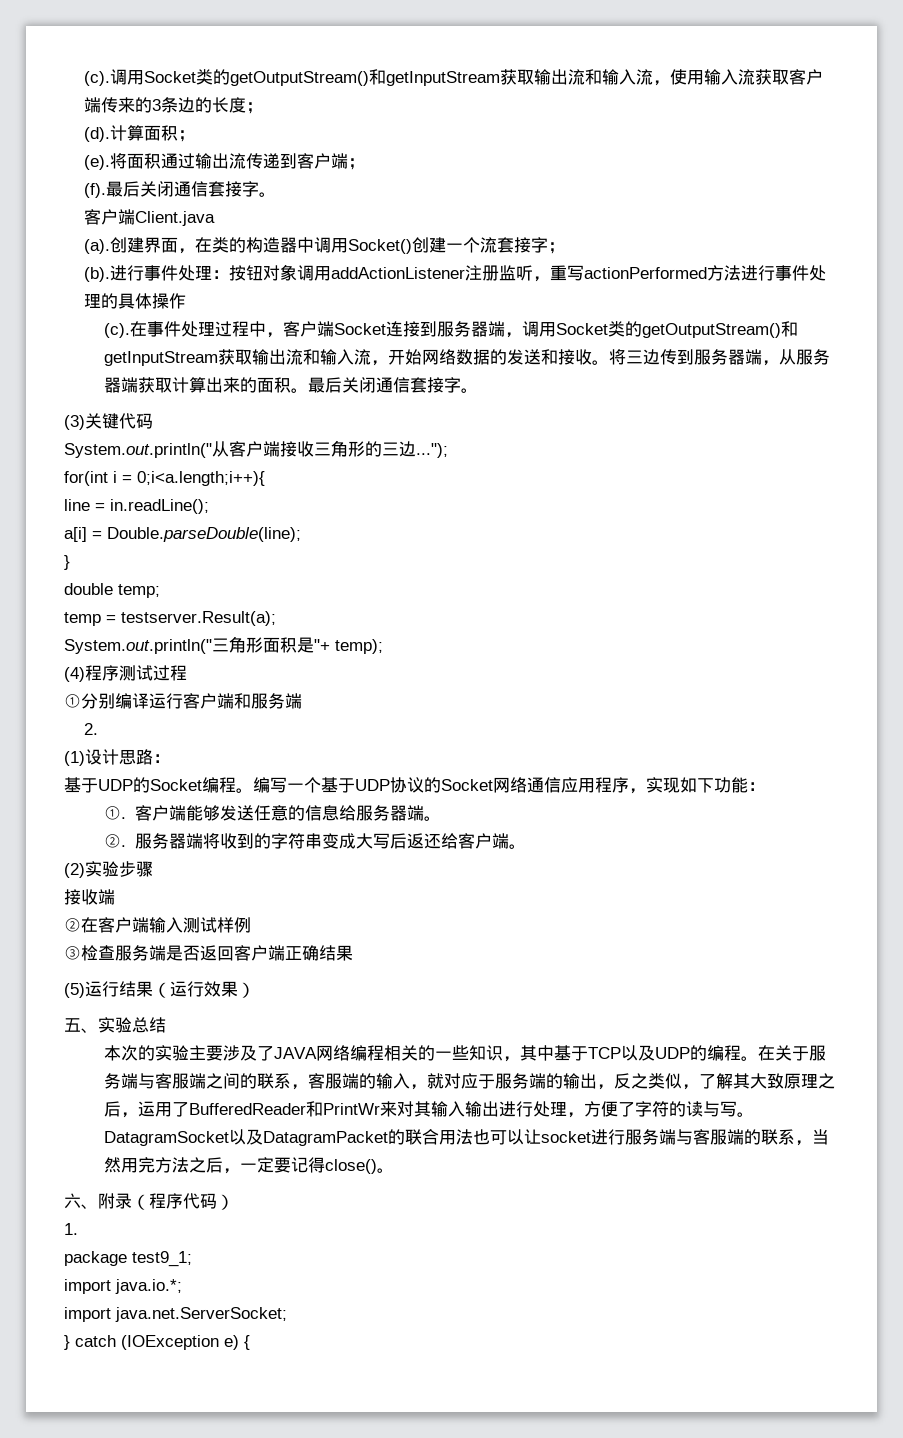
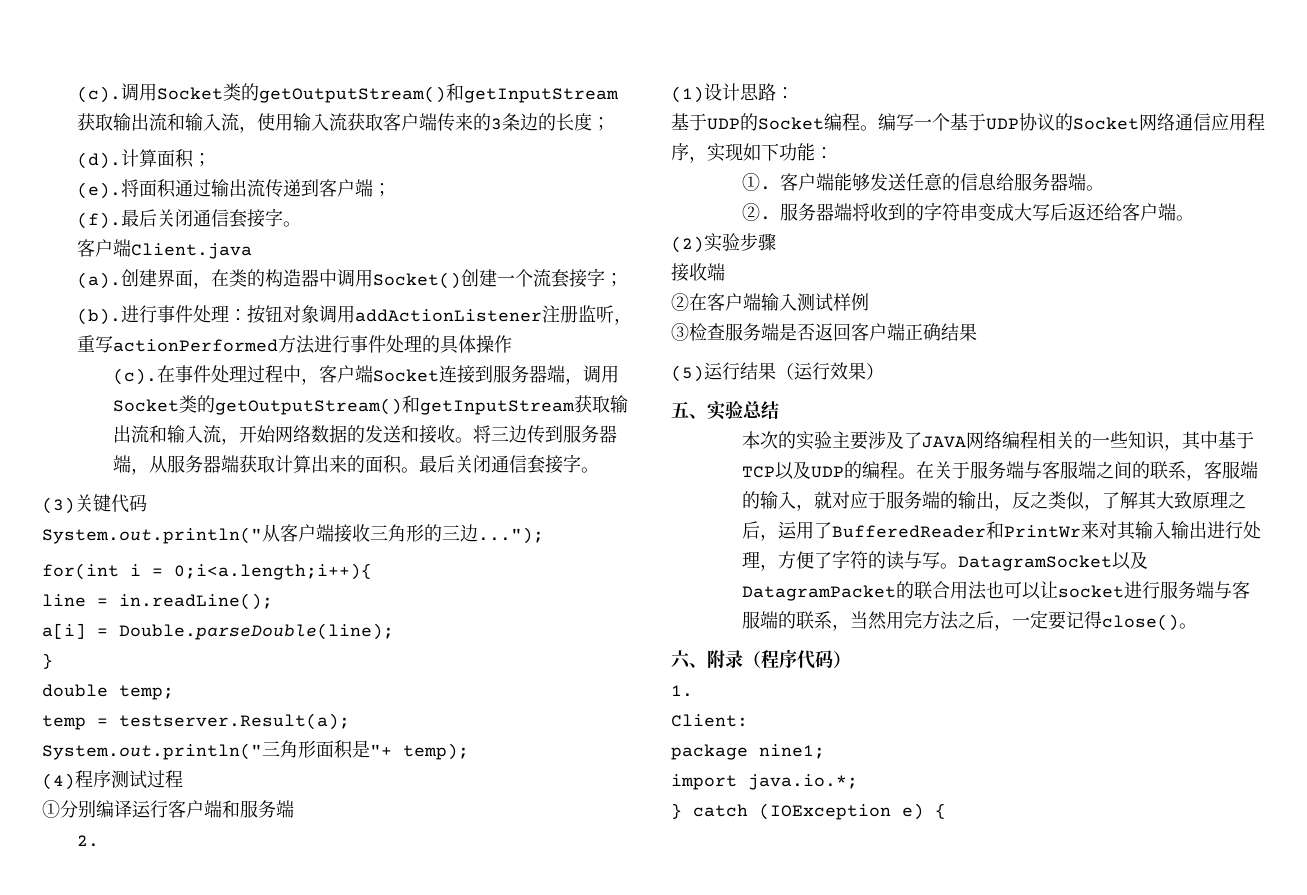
(78, 1229) none -> [671,714,748,727] // Client:
[132,1251,192,1267] test9_1; -> [759,744,825,759] nine1;
[64,1307,287,1322] // import java.net.ServerSocket; -> (858, 782) none

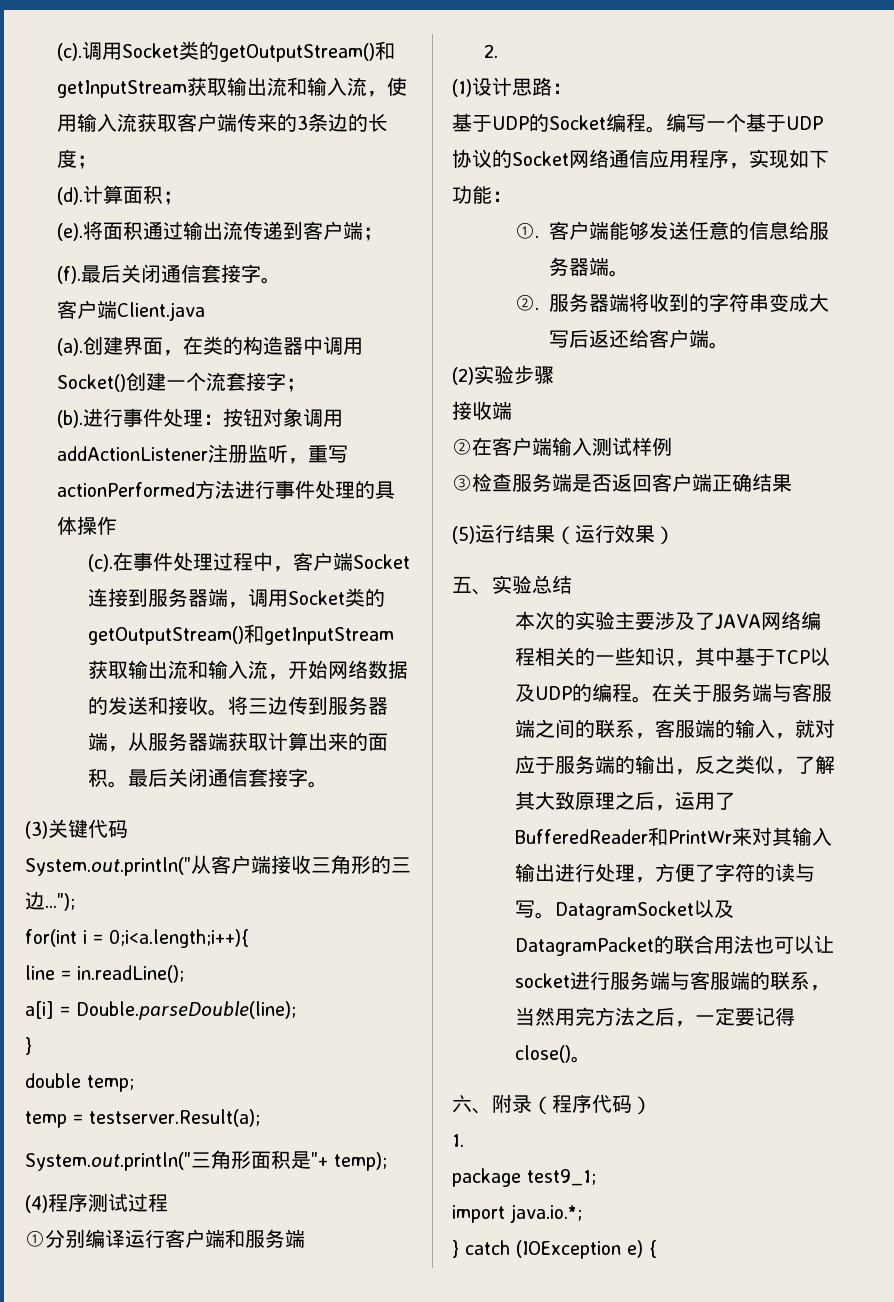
[671,714,748,727] // Client: -> (464, 1140) none
[759,744,825,759] nine1; -> [527,1169,596,1186] test9_1;

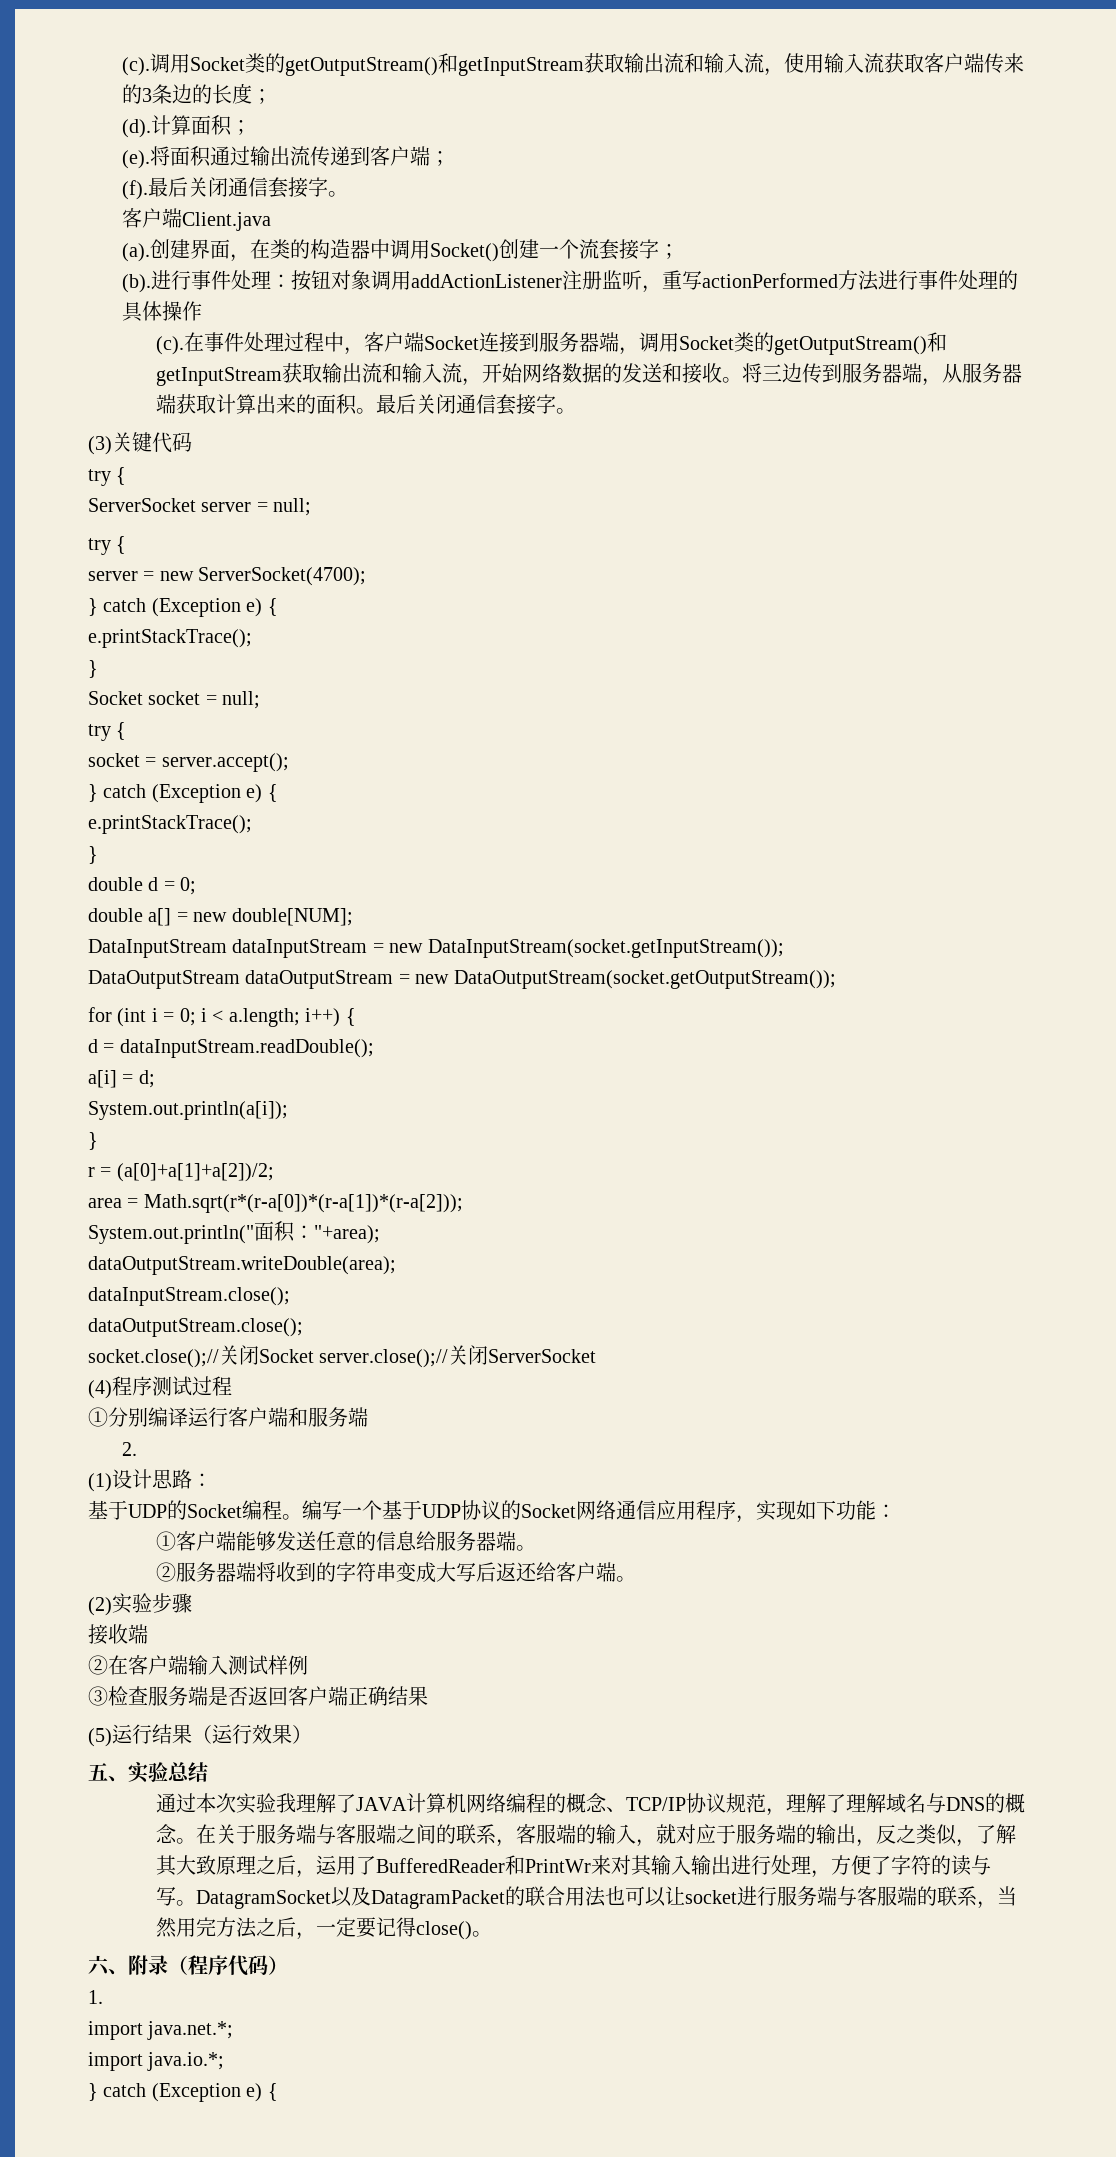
[25,855,411,876] [25,891,75,911] [25,929,249,948] [25,965,184,983] [25,1001,296,1020] [25,1037,32,1055] [25,1073,134,1092] [25,1109,260,1128] [25,1150,387,1171] System.out.println("从客户端接收三角形的三边..."); // for(int i = 0;i<a.length;i++){ // line = in.readLine(); // a[i] = Double.parseDouble(line); // } // double temp; // temp = testserver.Result(a); // System.out.println("三角形面积是"+ temp); -> [88,467,127,486] [88,498,312,516] [88,536,127,555] [88,567,367,586] [88,598,278,617] [88,629,252,648] [88,660,98,678] [88,691,261,709] [88,722,127,741] [88,753,289,772] [88,784,278,803] [88,815,252,834] [88,846,98,864] [88,877,197,895] [88,908,353,926] [88,939,784,958] [88,970,836,989] [88,1007,356,1027] [88,1039,374,1058] [88,1070,155,1088] [88,1101,288,1120] [88,1132,98,1150] [88,1163,274,1182] [88,1194,463,1213] [88,1221,380,1244] [88,1256,396,1275] [88,1287,290,1306] [88,1318,303,1337] [88,1345,597,1368] try { // ServerSocket server = null; // try { // server = new ServerSocket(4700); // } catch (Exception e) { // e.printStackTrace(); // } // Socket socket = null; // try { // socket = server.accept(); // } catch (Exception e) { // e.printStackTrace(); // } // double d = 0; // double a[] = new double[NUM]; // DataInputStream dataInputStream = new DataInputStream(socket.getInputStream()); // DataOutputStream dataOutputStream = new DataOutputStream(socket.getOutputStream()); // for (int i = 0; i < a.length; i++) { // d = dataInputStream.readDouble(); // a[i] = d; // System.out.println(a[i]); // } // r = (a[0]+a[1]+a[2])/2; // area = Math.sqrt(r*(r-a[0])*(r-a[1])*(r-a[2])); // System.out.println("面积："+area); // dataOutputStream.writeDouble(area); // dataInputStream.close(); // dataOutputStream.close(); // socket.close();//关闭Socket server.close();//关闭ServerSocket
[515,222,540,239] ①. -> [155,1531,176,1551] ①
[515,294,540,311] ②. -> [155,1562,176,1582] ②
[515,611,822,630] [515,647,831,667] [515,683,633,702] 本次的实验主要涉及了JAVA网络编程相关的一些知识，其中基于TCP以及UDP的编程 -> [155,1793,1025,1816] [155,1824,177,1843] 通过本次实验我理解了JAVA计算机网络编程的概念、TCP/IP协议规范，理解了理解域名与DNS的概念
[452,1168,596,1187] package test9_1; -> [88,2021,234,2040] import java.net.*;
[516,1240,621,1259] (IOException -> [151,2083,241,2102] (Exception

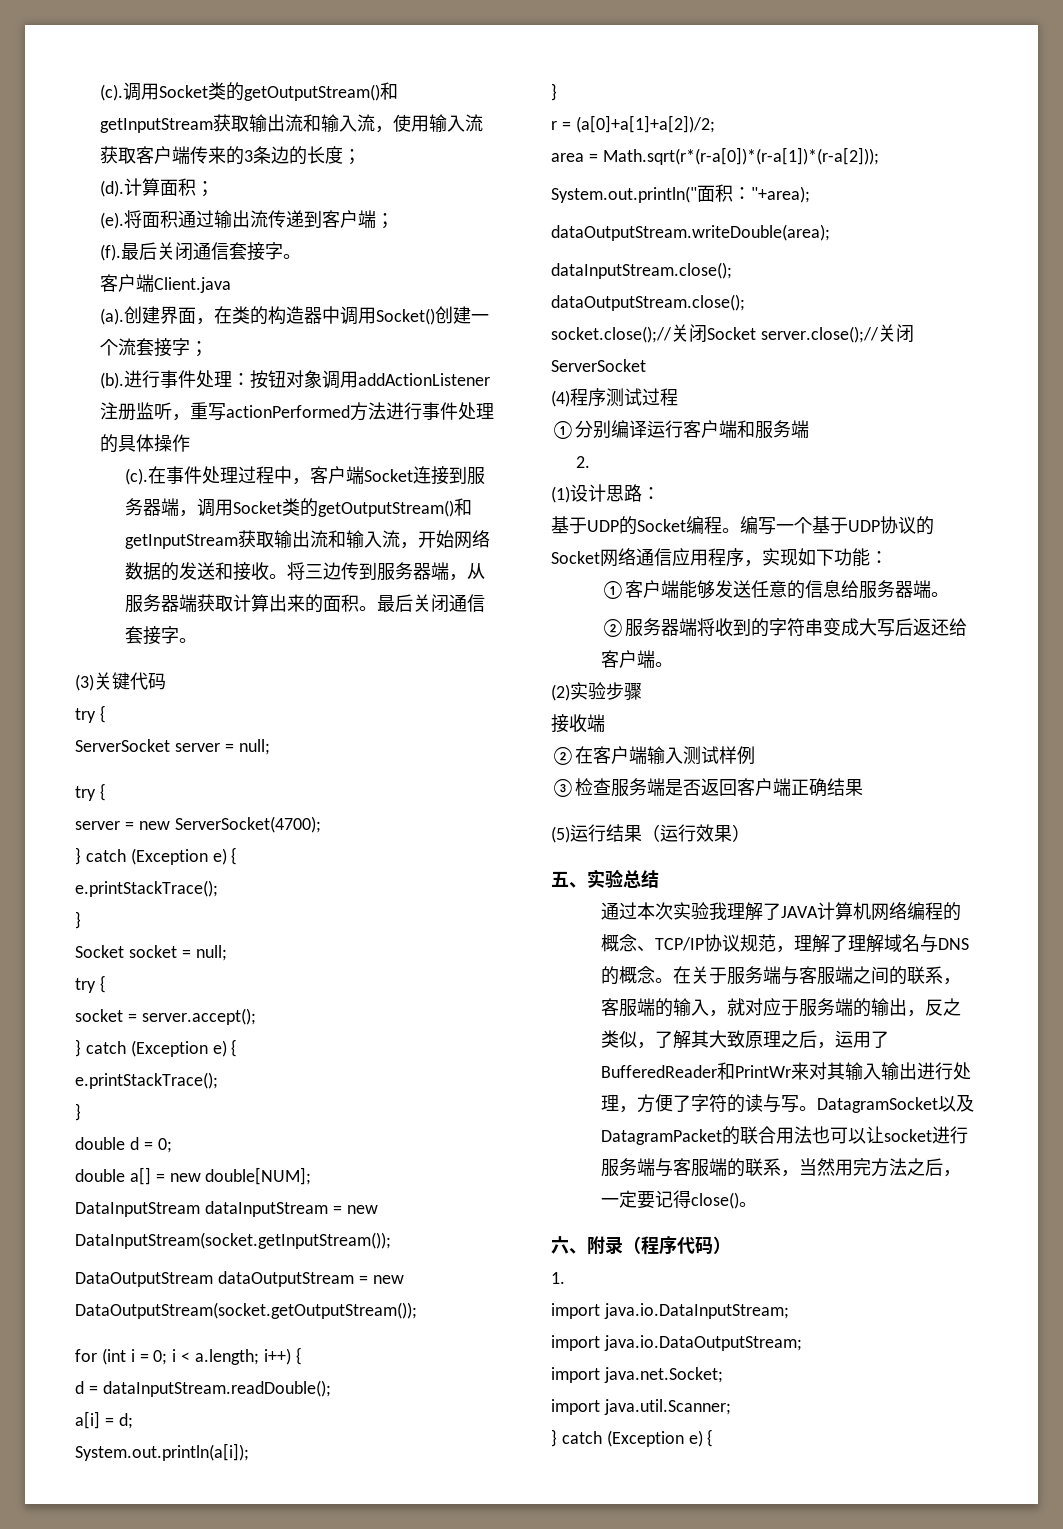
[147,2021,234,2040] [88,2052,225,2071] java.net.*; // import java.io.*; -> [603,1303,789,1319] [551,1335,802,1351] [551,1367,723,1383] [551,1399,731,1415] java.io.DataInputStream; // import java.io.DataOutputStream; // import java.net.Socket; // import java.util.Scanner;

